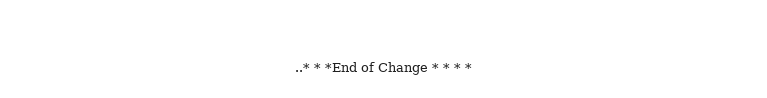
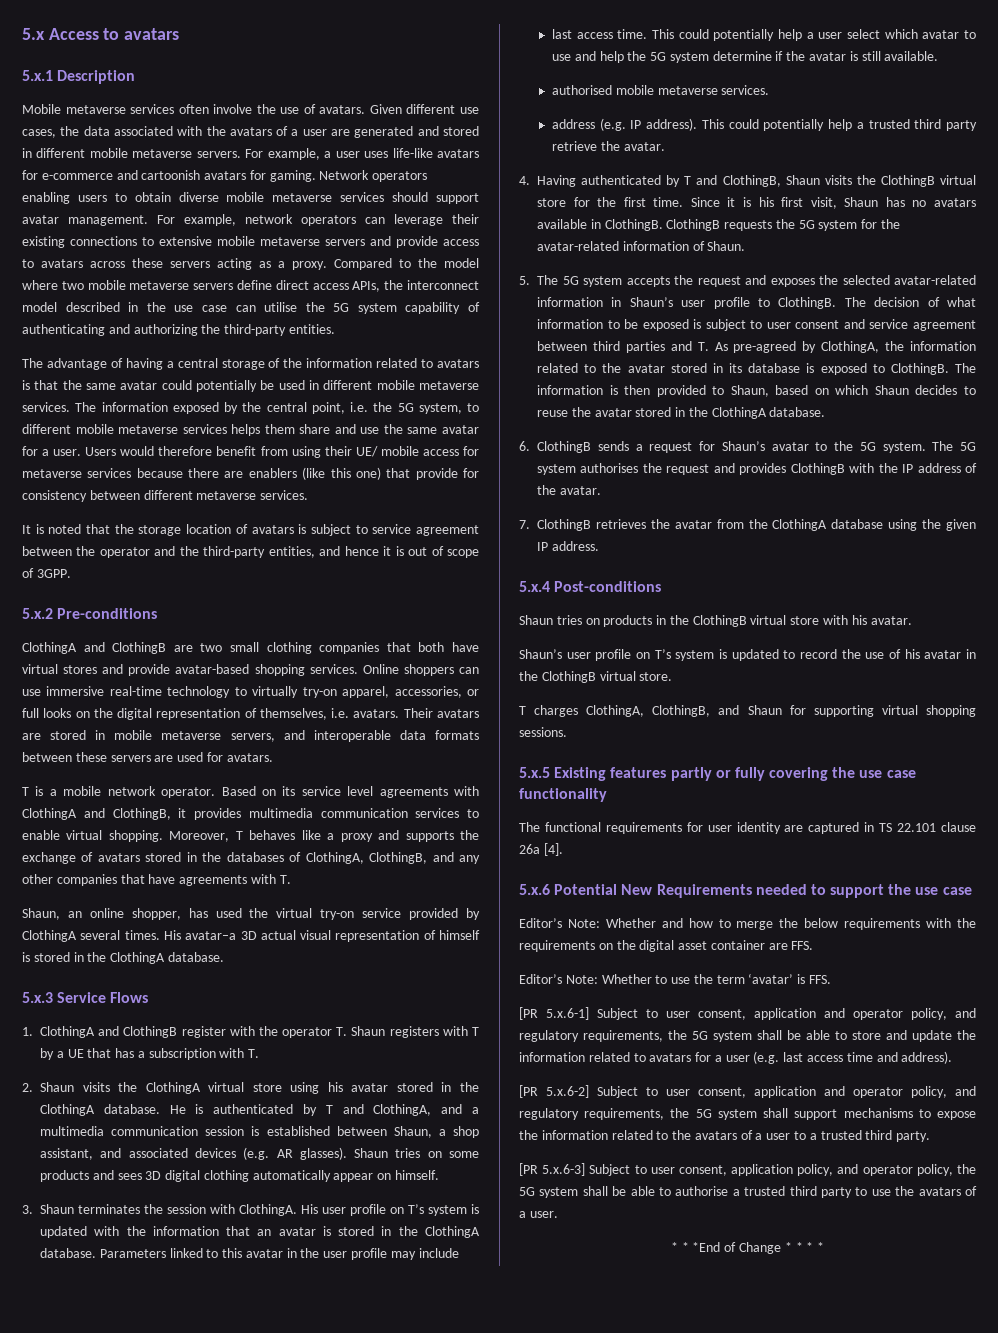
[295,63,310,72] ..* -> [22,28,180,40] [22,70,136,84] [22,104,479,114] [22,126,480,138] [22,148,479,160] [22,170,428,182] [22,192,480,204] [22,214,479,226] [22,236,479,248] [22,258,479,270] [22,280,480,292] [22,302,480,314] [22,324,335,336] [22,358,480,370] [22,380,479,392] [22,402,479,414] [22,424,479,436] [22,446,480,458] [22,467,480,480] [22,490,309,502] [22,524,479,536] [22,546,479,558] [22,568,71,578] [22,608,158,619] [22,642,480,654] [22,664,479,676] [22,686,480,698] [22,708,479,720] [22,730,479,742] [22,752,273,762] [22,786,480,798] [22,808,479,820] [22,830,479,842] [22,852,480,864] [22,874,291,886] [22,908,480,920] [22,930,481,942] [22,952,224,964] [22,992,149,1003] [22,1026,479,1038] [40,1048,260,1060] [22,1082,480,1094] [40,1104,480,1116] [40,1126,479,1138] [40,1147,480,1160] [40,1170,440,1182] [22,1204,479,1216] [40,1226,480,1238] [40,1248,459,1260] [552,29,976,41] [552,51,939,63] [552,85,770,95] [552,118,977,131] [552,141,665,151] [519,175,977,187] [537,197,976,209] [537,219,901,231] [537,241,746,251] [519,275,976,287] [537,297,976,309] [537,319,976,331] [537,341,976,353] [537,363,976,375] [537,385,976,397] [537,407,826,419] [519,441,976,453] [537,463,977,475] [537,485,601,495] [519,519,976,531] [537,541,599,551] [519,581,662,592] [519,615,912,627] [519,649,977,661] [519,671,673,683] [519,705,976,717] [519,727,567,737] [519,767,916,781] [519,788,607,802] [519,822,976,834] [519,843,563,856] [519,884,972,898] [519,918,976,930] [519,940,814,952] [519,973,832,984] [519,1007,976,1020] [519,1030,976,1042] [519,1051,953,1064] [519,1085,976,1098] [519,1108,976,1120] [519,1130,931,1142] [519,1163,976,1176] [519,1186,977,1198] [519,1211,558,1218] [670,1242,678,1252] 5.x Access to avatars // 5.x.1 Description // Mobile metaverse services often involve the use of avatars. Given different use cases, the data associated with the avatars of a user are generated and stored in different mobile metaverse servers. For example, a user uses life-like avatars for e-commerce and cartoonish avatars for gaming. Network operators enabling users to obtain diverse mobile metaverse services should support avatar management. For example, network operators can leverage their existing connections to extensive mobile metaverse servers and provide access to avatars across these servers acting as a proxy. Compared to the model where two mobile metaverse servers define direct access APIs, the interconnect model described in the use case can utilise the 5G system capability of authenticating and authorizing the third-party entities. // The advantage of having a central storage of the information related to avatars is that the same avatar could potentially be used in different mobile metaverse services. The information exposed by the central point, i.e. the 5G system, to different mobile metaverse services helps them share and use the same avatar for a user. Users would therefore benefit from using their UE/ mobile access for metaverse services because there are enablers (like this one) that provide for consistency between different metaverse services. // It is noted that the storage location of avatars is subject to service agreement between the operator and the third-party entities, and hence it is out of scope of 3GPP. // 5.x.2 Pre-conditions // ClothingA and ClothingB are two small clothing companies that both have virtual stores and provide avatar-based shopping services. Online shoppers can use immersive real-time technology to virtually try-on apparel, accessories, or full looks on the digital representation of themselves, i.e. avatars. Their avatars are stored in mobile metaverse servers, and interoperable data formats between these servers are used for avatars. // T is a mobile network operator. Based on its service level agreements with ClothingA and ClothingB, it provides multimedia communication services to enable virtual shopping. Moreover, T behaves like a proxy and supports the exchange of avatars stored in the databases of ClothingA, ClothingB, and any other companies that have agreements with T. // Shaun, an online shopper, has used the virtual try-on service provided by ClothingA several times. His avatar–a 3D actual visual representation of himself is stored in the ClothingA database. // 5.x.3 Service Flows // 1. ClothingA and ClothingB register with the operator T. Shaun registers with T by a UE that has a subscription with T. // 2. Shaun visits the ClothingA virtual store using his avatar stored in the ClothingA database. He is authenticated by T and ClothingA, and a multimedia communication session is established between Shaun, a shop assistant, and associated devices (e.g. AR glasses). Shaun tries on some products and sees 3D digital clothing automatically appear on himself. // 3. Shaun terminates the session with ClothingA. His user profile on T’s system is updated with the information that an avatar is stored in the ClothingA database. Parameters linked to this avatar in the user profile may include // last access time. This could potentially help a user select which avatar to use and help the 5G system determine if the avatar is still available. // authorised mobile metaverse services. // address (e.g. IP address). This could potentially help a trusted third party retrieve the avatar. // 4. Having authenticated by T and ClothingB, Shaun visits the ClothingB virtual store for the first time. Since it is his first visit, Shaun has no avatars available in ClothingB. ClothingB requests the 5G system for the avatar-related information of Shaun. // 5. The 5G system accepts the request and exposes the selected avatar-related information in Shaun’s user profile to ClothingB. The decision of what information to be exposed is subject to user consent and service agreement between third parties and T. As pre-agreed by ClothingA, the information related to the avatar stored in its database is exposed to ClothingB. The information is then provided to Shaun, based on which Shaun decides to reuse the avatar stored in the ClothingA database. // 6. ClothingB sends a request for Shaun’s avatar to the 5G system. The 5G system authorises the request and provides ClothingB with the IP address of the avatar. // 7. ClothingB retrieves the avatar from the ClothingA database using the given IP address. // 5.x.4 Post-conditions // Shaun tries on products in the ClothingB virtual store with his avatar. // Shaun’s user profile on T’s system is updated to record the use of his avatar in the ClothingB virtual store. // T charges ClothingA, ClothingB, and Shaun for supporting virtual shopping sessions. // 5.x.5 Existing features partly or fully covering the use case functionality // The functional requirements for user identity are captured in TS 22.101 clause 26a [4]. // 5.x.6 Potential New Requirements needed to support the use case // Editor’s Note: Whether and how to merge the below requirements with the requirements on the digital asset container are FFS. // Editor’s Note: Whether to use the term ‘avatar’ is FFS. // [PR 5.x.6-1] Subject to user consent, application and operator policy, and regulatory requirements, the 5G system shall be able to store and update the information related to avatars for a user (e.g. last access time and address). // [PR 5.x.6-2] Subject to user consent, application and operator policy, and regulatory requirements, the 5G system shall support mechanisms to expose the information related to the avatars of a user to a trusted third party. // [PR 5.x.6-3] Subject to user consent, application policy, and operator policy, the 5G system shall be able to authorise a trusted third party to use the avatars of a user. // *

